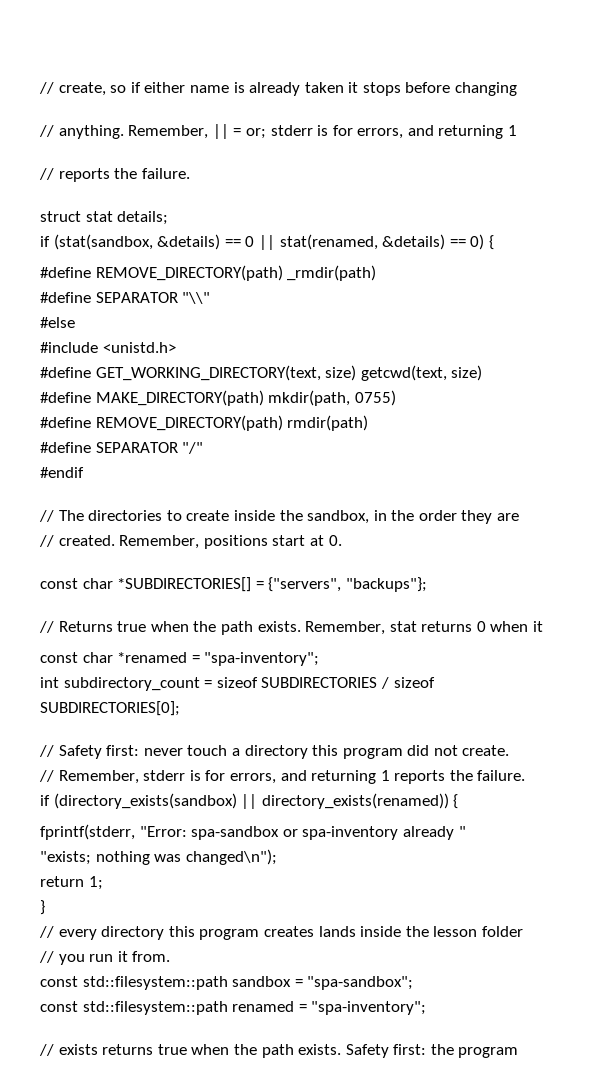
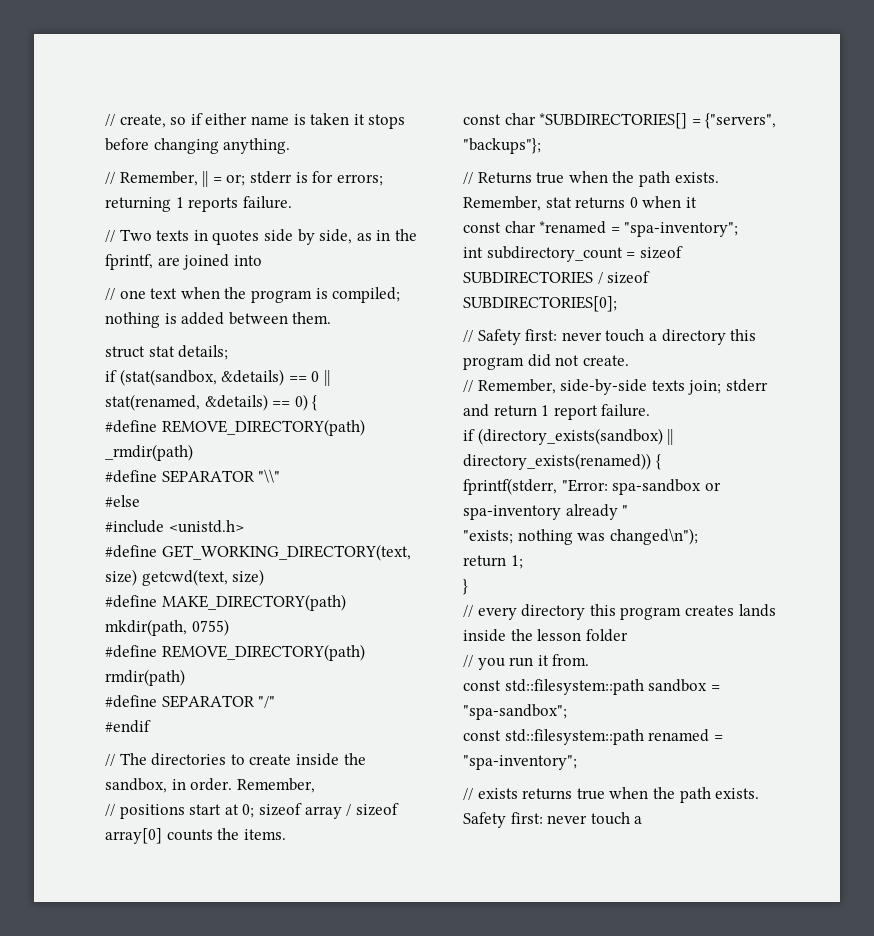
[249,82,301,96] already -> (306, 119) none
[39,125,124,139] // // anything. -> [223,138,291,154] [105,172,115,184] anything. // //
[357,125,518,139] [39,168,190,182] errors, and returning 1 // // reports the failure. -> [336,174,383,186] [105,196,292,212] [105,229,417,245] [105,254,262,270] [105,287,401,303] [105,312,332,328] errors; returning 1 reports failure. // // Two texts in quotes side by side, as in the fprintf, are joined into // // one text when the program is compiled; nothing is added between them.
[391,510,520,524] [39,535,200,549] the order they are // // created. Remember, -> [190,778,315,793] [105,804,115,816] order. Remember, // //
[328,535,342,546] 0. -> [242,803,399,819] [105,828,286,844] 0; sizeof array / sizeof array[0] counts the items.
[143,770,473,784] stderr is for errors, and returning 1 reports the -> [560,379,768,395] [463,404,598,420] side-by-side texts join; stderr and return 1 report
[430,1044,519,1058] the program -> [547,812,643,825] never touch a

